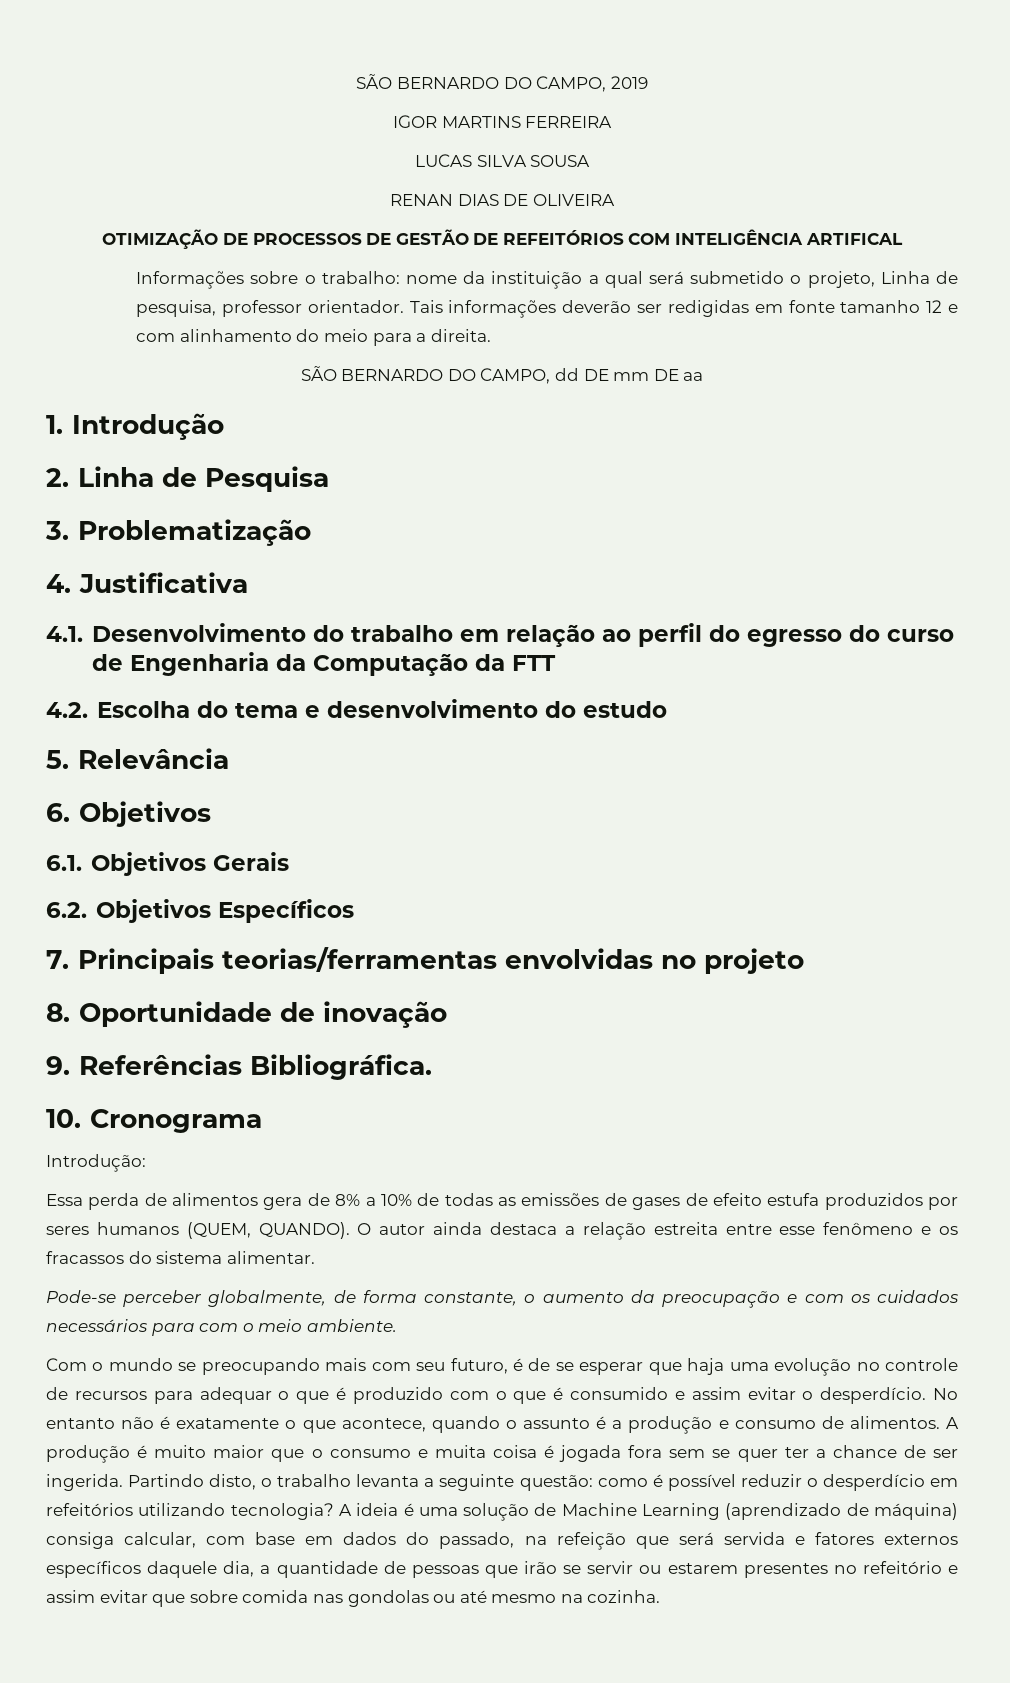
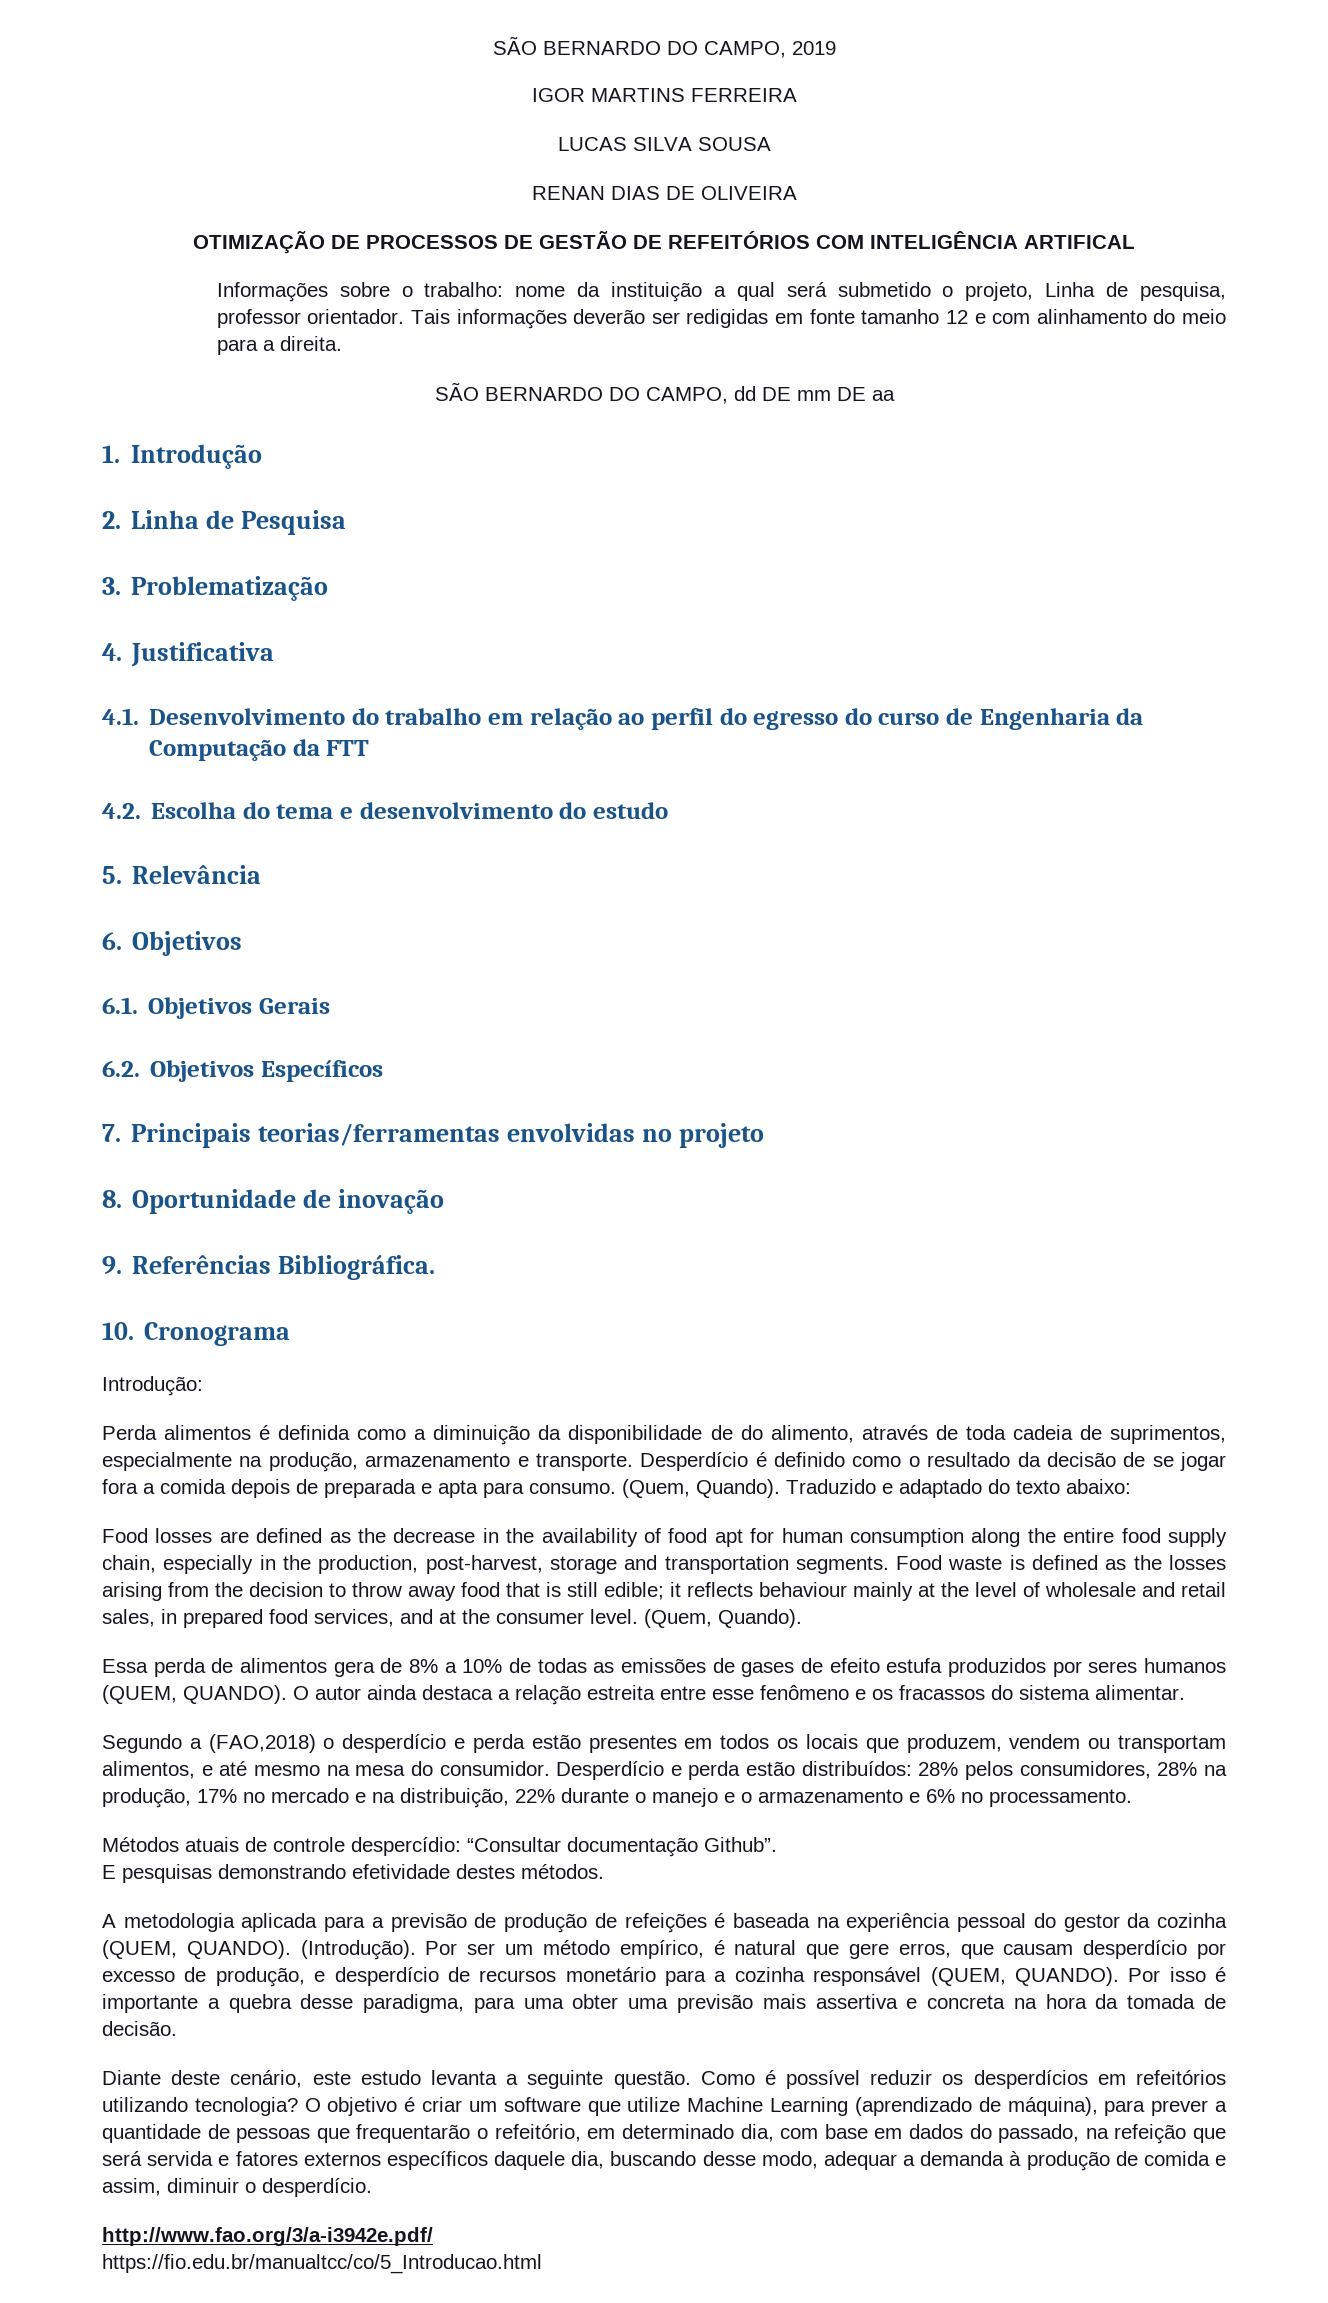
(146, 1163) none -> [102,1425,1226,1445] [102,1452,1226,1472] [102,1479,1131,1498] [102,1528,1227,1547] [102,1555,1226,1574] [102,1582,1226,1601] [102,1609,802,1628] // Perda alimentos é definida como a diminuição da disponibilidade de do alimento, através de toda cadeia de suprimentos, especialmente na produção, armazenamento e transporte. Desperdício é definido como o resultado da decisão de se jogar fora a comida depois de preparada e apta para consumo. (Quem, Quando). Traduzido e adaptado do texto abaixo: // Food losses are defined as the decrease in the availability of food apt for human consumption along the entire food supply chain, especially in the production, post-harvest, storage and transportation segments. Food waste is defined as the losses arising from the decision to throw away food that is still edible; it reflects behaviour mainly at the level of wholesale and retail sales, in prepared food services, and at the consumer level. (Quem, Quando).
[46,1290,958,1308] [46,1319,397,1336] [46,1358,959,1376] [46,1387,959,1404] [46,1416,960,1434] [46,1445,959,1463] [46,1474,352,1491] Pode-se perceber globalmente, de forma constante, o aumento da preocupação e com os cuidados necessários para com o meio ambiente. // Com o mundo se preocupando mais com seu futuro, é de se esperar que haja uma evolução no controle de recursos para adequar o que é produzido com o que é consumido e assim evitar o desperdício. No entanto não é exatamente o que acontece, quando o assunto é a produção e consumo de alimentos. A produção é muito maior que o consumo e muita coisa é jogada fora sem se quer ter a chance de ser ingerida. Partindo disto, o trabalho -> [102,1734,1227,1753] [102,1761,1227,1780] [102,1788,1132,1808] [102,1837,777,1857] [102,1864,604,1883] [102,1913,1227,1933] [102,1940,1226,1960] [102,1967,1226,1987] [102,1994,1227,2013] [102,2021,177,2036] [102,2070,421,2088] Segundo a (FAO,2018) o desperdício e perda estão presentes em todos os locais que produzem, vendem ou transportam alimentos, e até mesmo na mesa do consumidor. Desperdício e perda estão distribuídos: 28% pelos consumidores, 28% na produção, 17% no mercado e na distribuição, 22% durante o manejo e o armazenamento e 6% no processamento. // Métodos atuais de controle despercídio: “Consultar documentação Github”. // E pesquisas demonstrando efetividade destes métodos. // A metodologia aplicada para a previsão de produção de refeições é baseada na experiência pessoal do gestor da cozinha (QUEM, QUANDO). (Introdução). Por ser um método empírico, é natural que gere erros, que causam desperdício por excesso de produção, e desperdício de recursos monetário para a cozinha responsável (QUEM, QUANDO). Por isso é importante a quebra desse paradigma, para uma obter uma previsão mais assertiva e concreta na hora da tomada de decisão. // Diante deste cenário, este estudo
[519,1475,648,1491] questão: como -> [613,2070,755,2089] questão. Como
[806,1474,925,1491] o desperdício -> [942,2070,1088,2089] os desperdícios
[338,1503,958,1521] [46,1532,197,1549] A ideia é uma solução de Machine Learning (aprendizado de máquina) consiga calcular, -> [304,2097,1227,2116] [102,2124,774,2143] O objetivo é criar um software que utilize Machine Learning (aprendizado de máquina), para prever a quantidade de pessoas que frequentarão o refeitório, em determinado dia,
[260,1561,958,1578] [46,1590,661,1607] a quantidade de pessoas que irão se servir ou estarem presentes no refeitório e assim evitar que sobre comida nas gondolas ou até mesmo na cozinha. -> [610,2151,1226,2171] [102,2178,372,2197] [102,2227,433,2246] [102,2254,542,2274] buscando desse modo, adequar a demanda à produção de comida e assim, diminuir o desperdício. // http://www.fao.org/3/a-i3942e.pdf/ // https://fio.edu.br/manualtcc/co/5_Introducao.html

